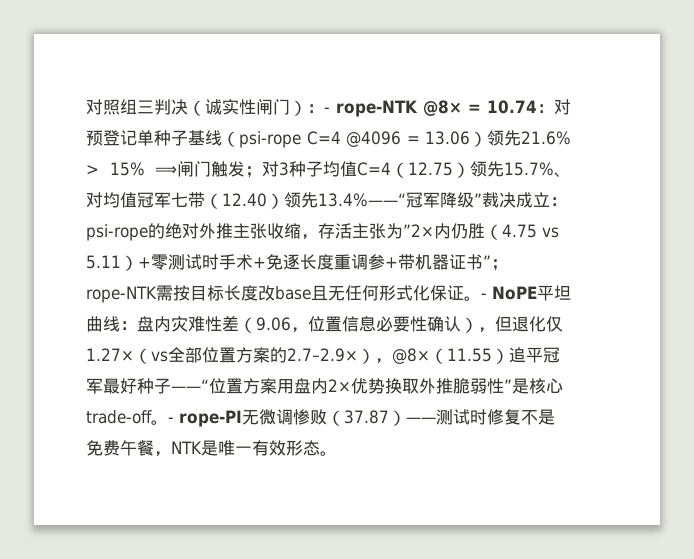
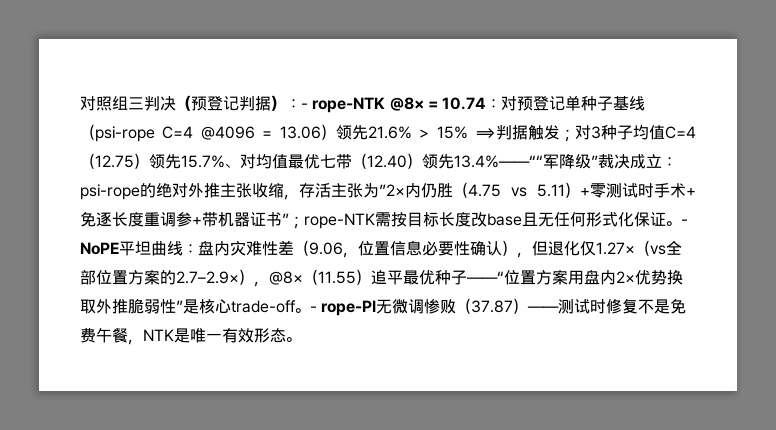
[205,99,290,115] 诚实性闸门 -> [191,96,271,111] 预登记判据
[177,161,211,177] 闸门 -> [496,125,528,140] 判据
[137,192,171,208] 冠军 -> [288,154,320,169] 最优
[318,192,423,208] 13.4%——“冠 -> [454,155,543,168] 13.4%——““
[543,347,560,363] [86,378,137,394] 冠军最好 -> [403,270,435,285] 最优

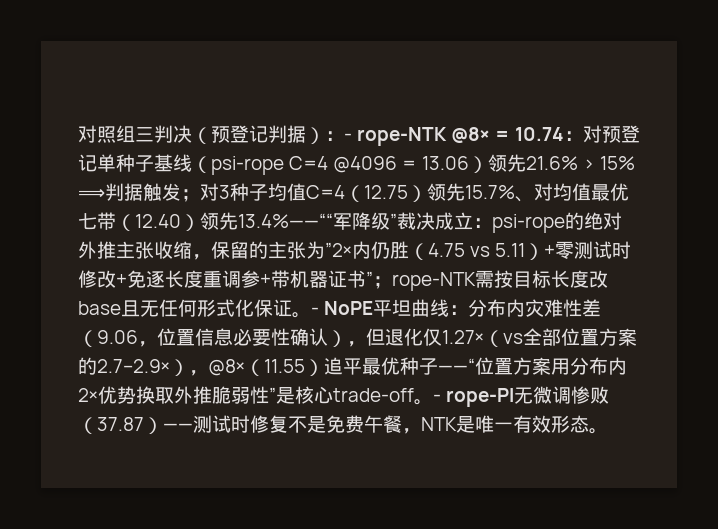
[299,183,331,198] 存活 -> [211,241,268,259] 保留的
[654,183,686,198] 手术 -> [78,270,116,288] 修改
[198,241,214,256] 盘 -> [468,299,507,317] 分布
[584,270,600,285] 盘 -> [570,357,608,375] 分布

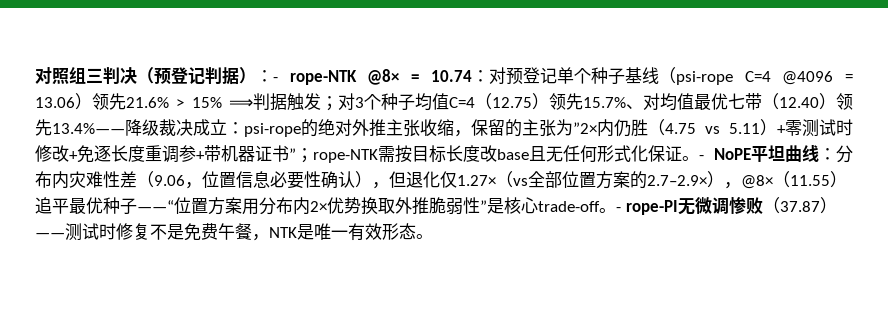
(116, 163) none -> [573,68,591,84] 个
(230, 192) none -> [364,94,381,110] 个
[238,212,397,230] 13.4%——““军降级” -> [52,119,159,136] 13.4%——降级

